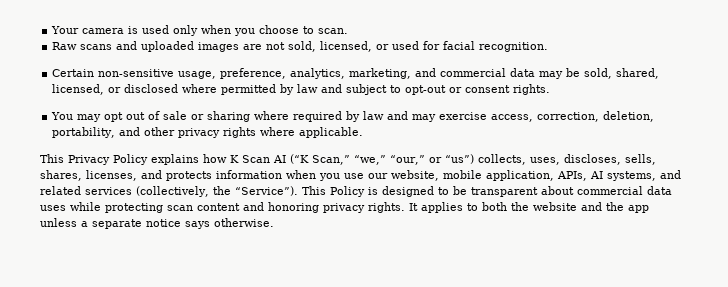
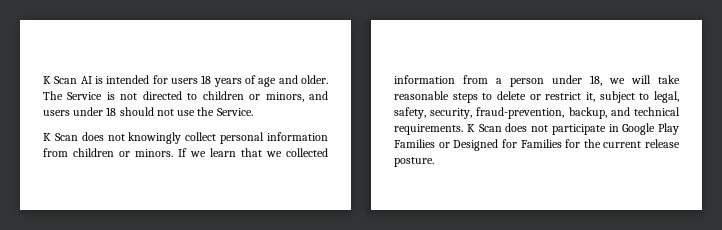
[51,25,349,36] [52,41,549,52] [52,68,660,79] [52,84,551,95] [51,111,655,122] [52,127,364,138] [40,154,656,165] [40,170,681,181] [40,186,672,197] [40,202,649,213] [40,218,274,229] Your camera is used only when you choose to scan. // Raw scans and uploaded images are not sold, licensed, or used for facial recognition. // Certain non-sensitive usage, preference, analytics, marketing, and commercial data may be sold, shared, licensed, or disclosed where permitted by law and subject to opt-out or consent rights. // You may opt out of sale or sharing where required by law and may exercise access, correction, deletion, portability, and other privacy rights where applicable. // This Privacy Policy explains how K Scan AI (“K Scan,” “we,” “our,” or “us”) collects, uses, discloses, sells, shares, licenses, and protects information when you use our website, mobile application, APIs, AI systems, and related services (collectively, the “Service”). This Policy is designed to be transparent about commercial data uses while protecting scan content and honoring privacy rights. It applies to both the website and the app unless a separate notice says otherwise. -> [43,75,329,87] [43,91,328,102] [43,107,253,116] [43,132,328,144] [43,148,328,157] [394,75,680,87] [394,91,679,103] [394,107,680,119] [394,123,679,135] [394,139,680,151] [394,157,434,167] K Scan AI is intended for users 18 years of age and older. The Service is not directed to children or minors, and users under 18 should not use the Service. // K Scan does not knowingly collect personal information from children or minors. If we learn that we collected information from a person under 18, we will take reasonable steps to delete or restrict it, subject to legal, safety, security, fraud-prevention, backup, and technical requirements. K Scan does not participate in Google Play Families or Designed for Families for the current release posture.

